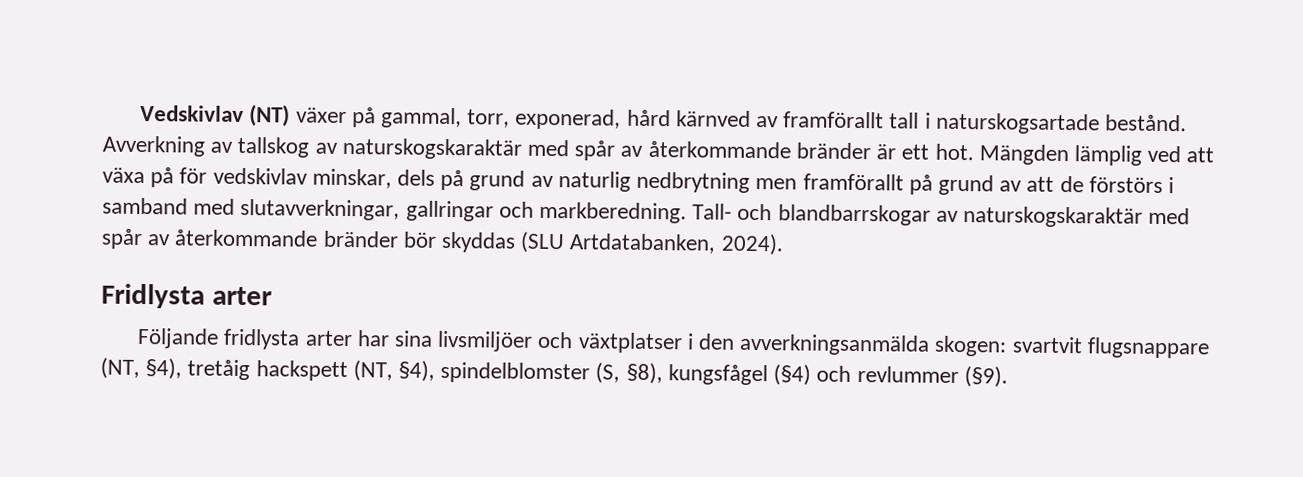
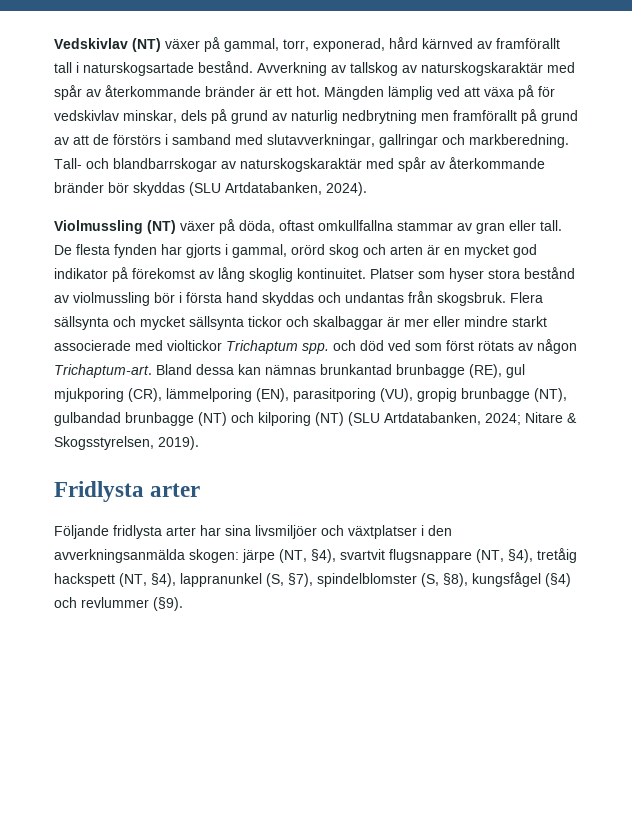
(784, 244) none -> [54,219,562,234] [54,244,537,258] [54,267,575,282] [54,291,543,306] [54,316,547,330] [54,339,577,354] [54,364,525,378] [54,388,567,402] [54,412,577,426] [54,436,199,450] // Violmussling (NT) växer på döda, oftast omkullfallna stammar av gran eller tall. De flesta fynden har gjorts i gammal, orörd skog och arten är en mycket god indikator på förekomst av lång skoglig kontinuitet. Platser som hyser stora bestånd av violmussling bör i första hand skyddas och undantas från skogsbruk. Flera sällsynta och mycket sällsynta tickor och skalbaggar är mer eller mindre starkt associerade med violtickor Trichaptum spp. och död ved som först rötats av någon Trichaptum-art. Bland dessa kan nämnas brunkantad brunbagge (RE), gul mjukporing (CR), lämmelporing (EN), parasitporing (VU), gropig brunbagge (NT), gulbandad brunbagge (NT) och kilporing (NT) (SLU Artdatabanken, 2024; Nitare & Skogsstyrelsen, 2019).
(1008, 346) none -> [242,549,336,563] järpe (NT, §4),
(436, 371) none -> [180,573,313,587] lappranunkel (S, §7),

